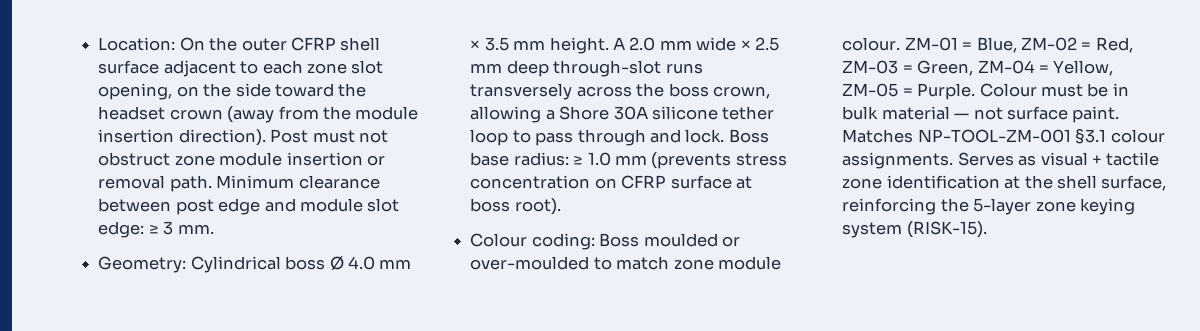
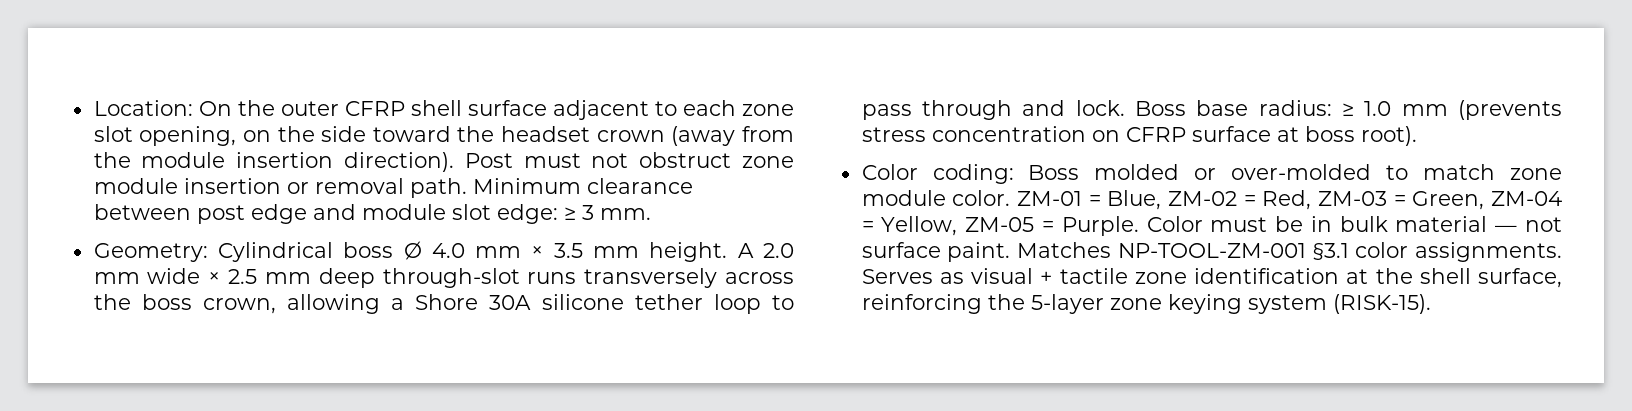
[470,233,528,247] Colour -> [861,164,918,180] Color
[643,233,740,247] [470,256,590,270] moulded or over-moulded -> [1094,164,1372,180] molded or over-molded
[842,37,901,51] colour. -> [952,190,1011,206] color.
[979,83,1037,97] Colour -> [1146,216,1203,232] Color
[1110,129,1165,143] colour -> [1355,242,1409,258] color

